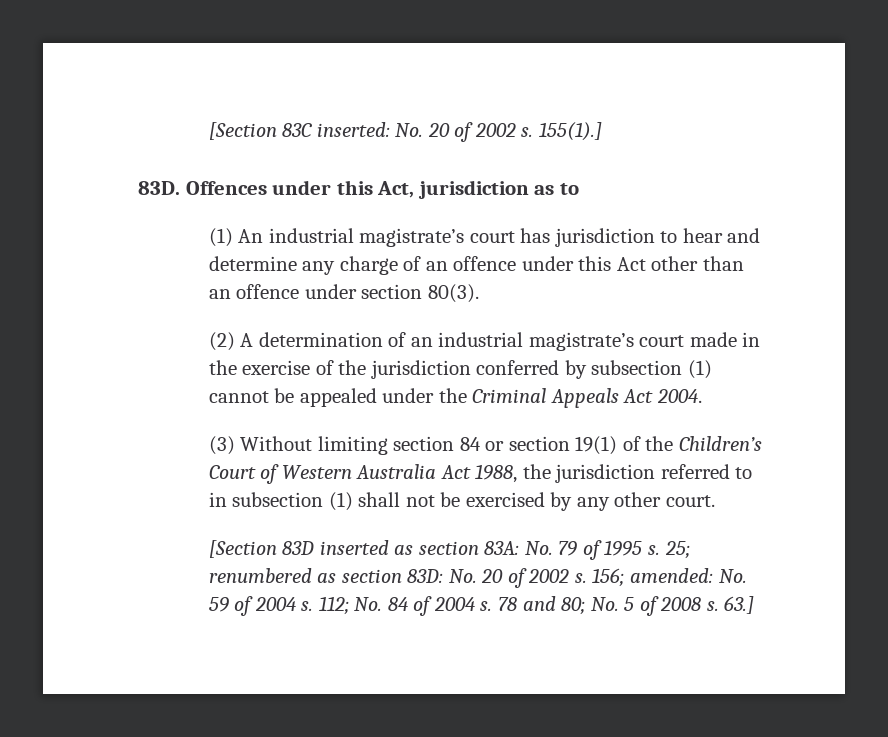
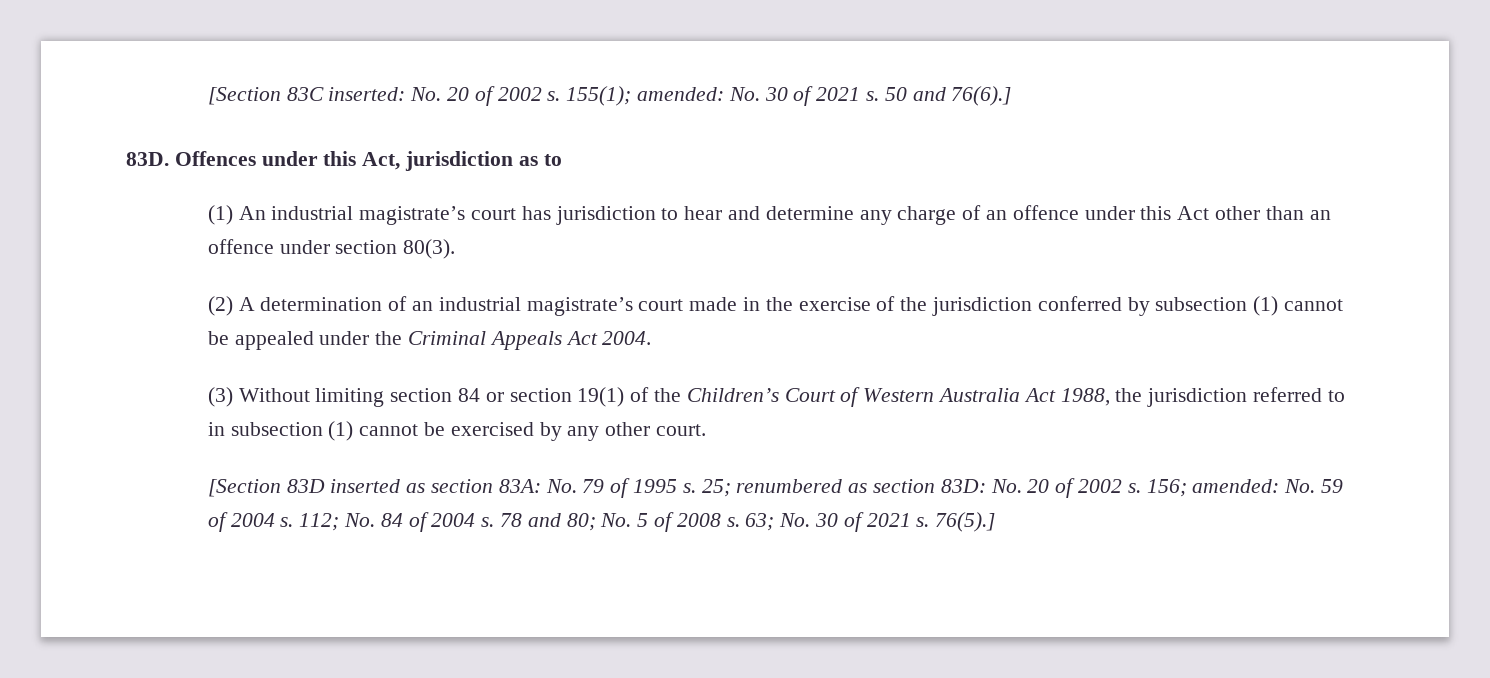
[538,122,602,141] 155(1).] -> [566,86,1012,106] 155(1); amended: No. 30 of 2021 s. 50 and 76(6).]
[358,492,435,507] shall not -> [359,424,419,436] cannot
[724,596,755,614] 63.] -> [745,512,996,532] 63; No. 30 of 2021 s. 76(5).]

